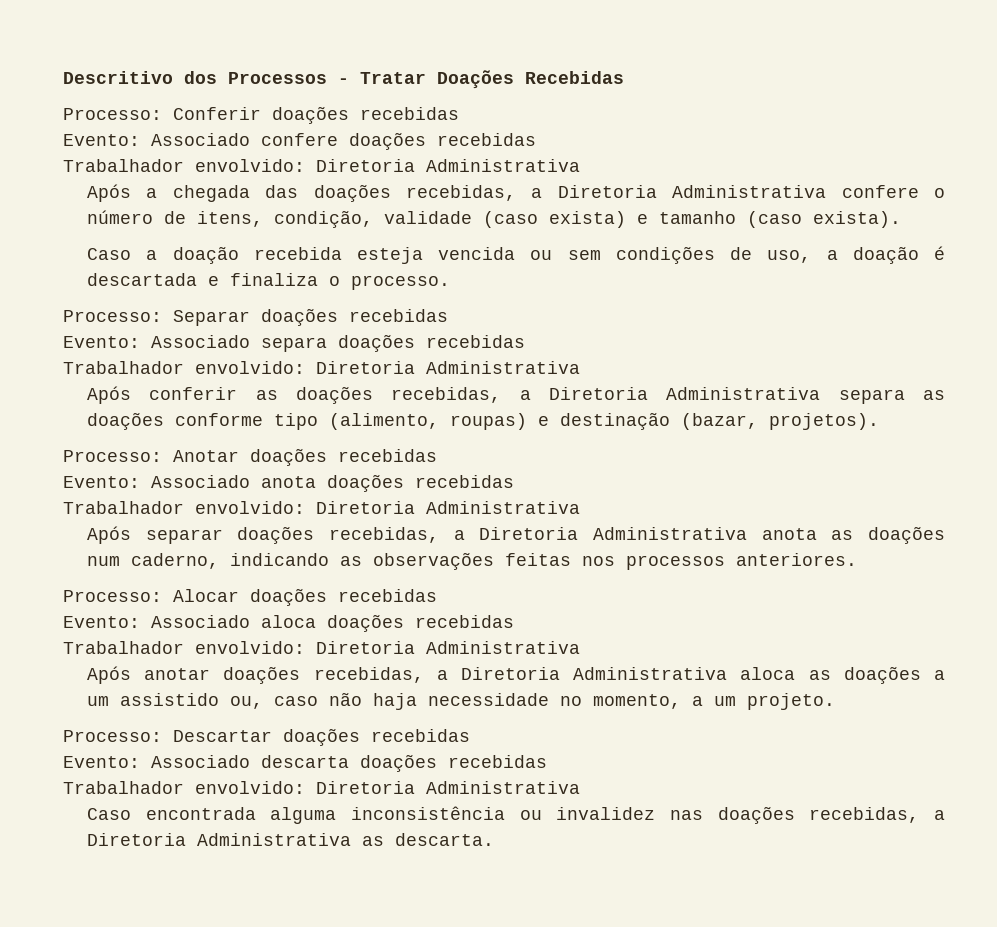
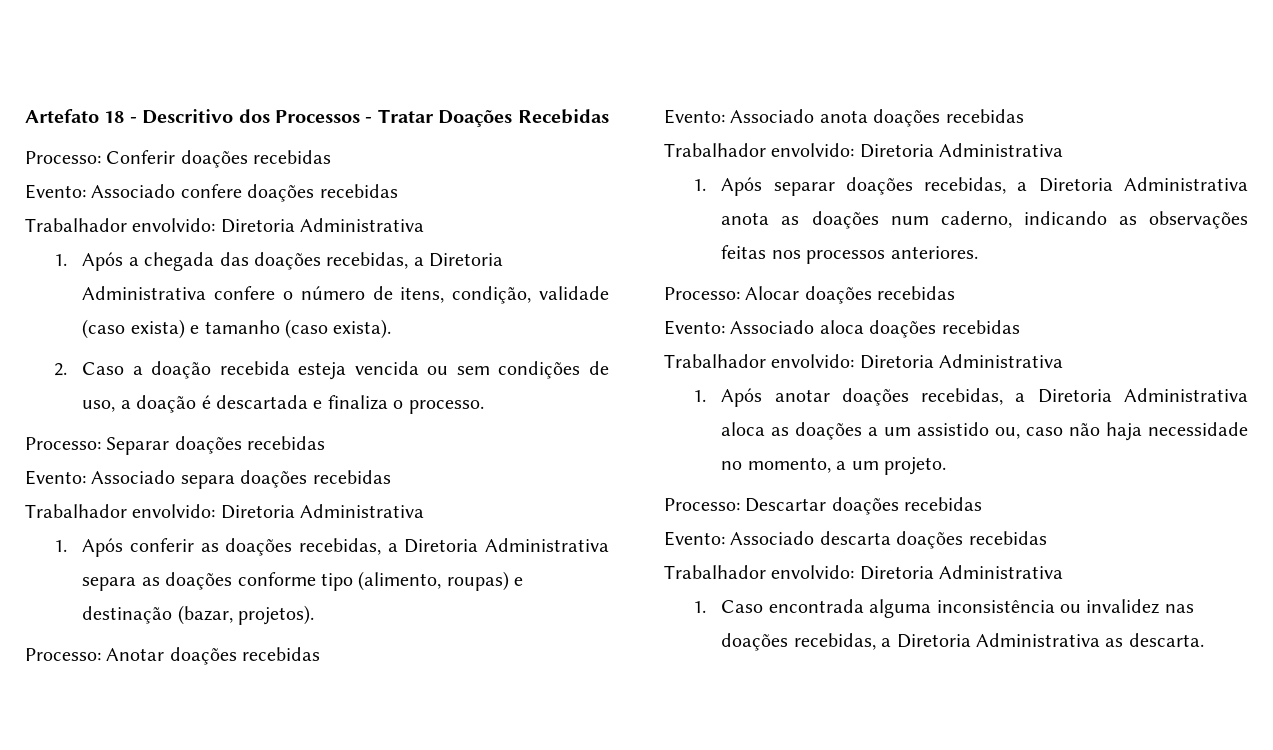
(63, 77) none -> [25,109,137,123] Artefato 18 -
(580, 165) none -> [53,254,67,266] 1.
(902, 219) none -> [53,363,67,376] 2.
(580, 367) none -> [53,540,67,552] 1.
(580, 507) none -> [692,179,706,191] 1.
(580, 647) none -> [692,390,706,402] 1.
(580, 787) none -> [692,601,706,613] 1.

